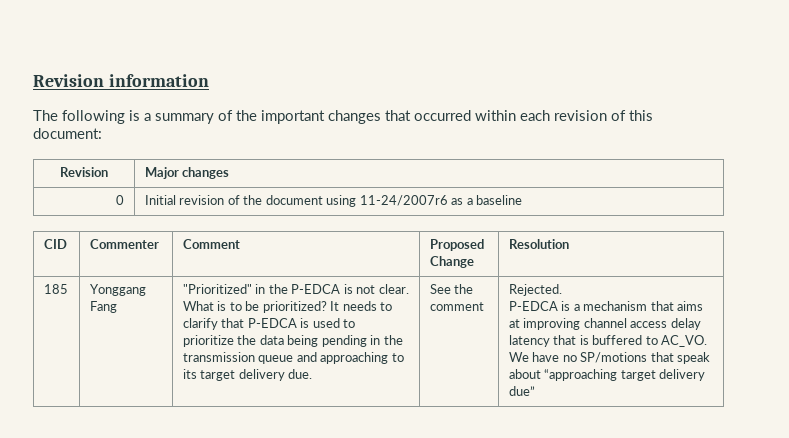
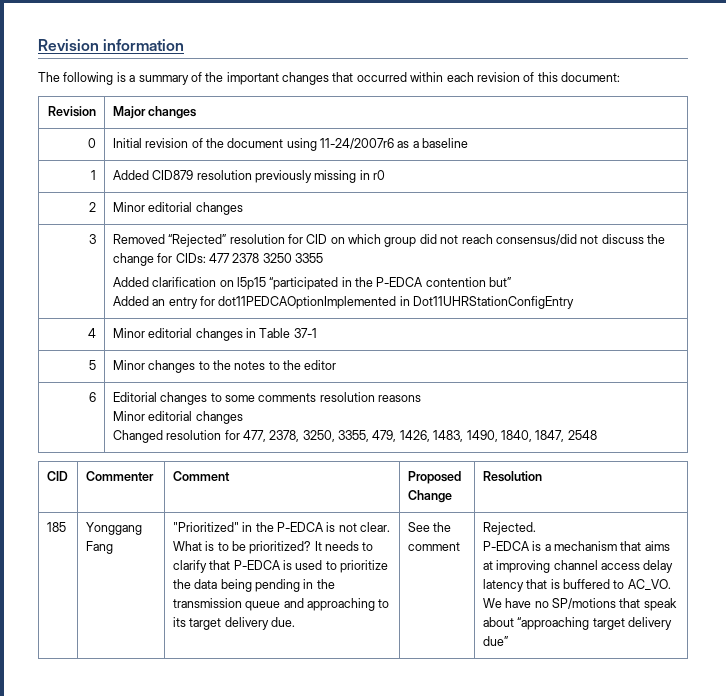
(523, 200) none -> [91,170,97,180] [112,170,386,183] [89,202,97,212] [112,202,243,215] [89,234,97,244] [112,234,666,247] [112,253,324,266] [112,277,512,290] [112,296,575,309] [88,328,97,338] [112,328,317,341] [89,360,97,370] [112,360,337,373] [89,392,97,402] [112,392,422,405] [112,411,243,424] [112,430,597,443] // 1 | Added CID879 resolution previously missing in r0 // 2 | Minor editorial changes // 3 | Removed “Rejected” resolution for CID on which group did not reach consensus/did not discuss the change for CIDs: 477 2378 3250 3355 // Added clarification on l5p15 “participated in the P-EDCA contention but” // Added an entry for dot11PEDCAOptionImplemented in Dot11UHRStationConfigEntry // 4 | Minor editorial changes in Table 37-1 // 5 | Minor changes to the notes to the editor // 6 | Editorial changes to some comments resolution reasons // Minor editorial changes // Changed resolution for 477, 2378, 3250, 3355, 479, 1426, 1483, 1490, 1840, 1847, 2548

